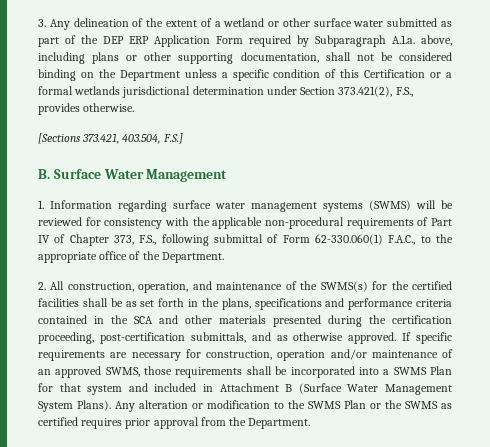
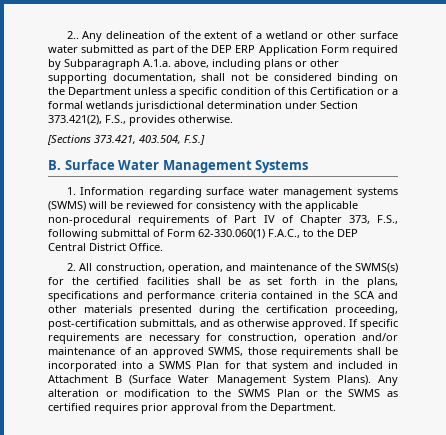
[38,19,46,27] 3. -> [66,31,79,39] 2..
(228, 175) none -> [255,160,309,173] Systems
[38,251,224,263] appropriate office of the Department. -> [337,229,358,237] [48,243,163,251] DEP Central District Office.

